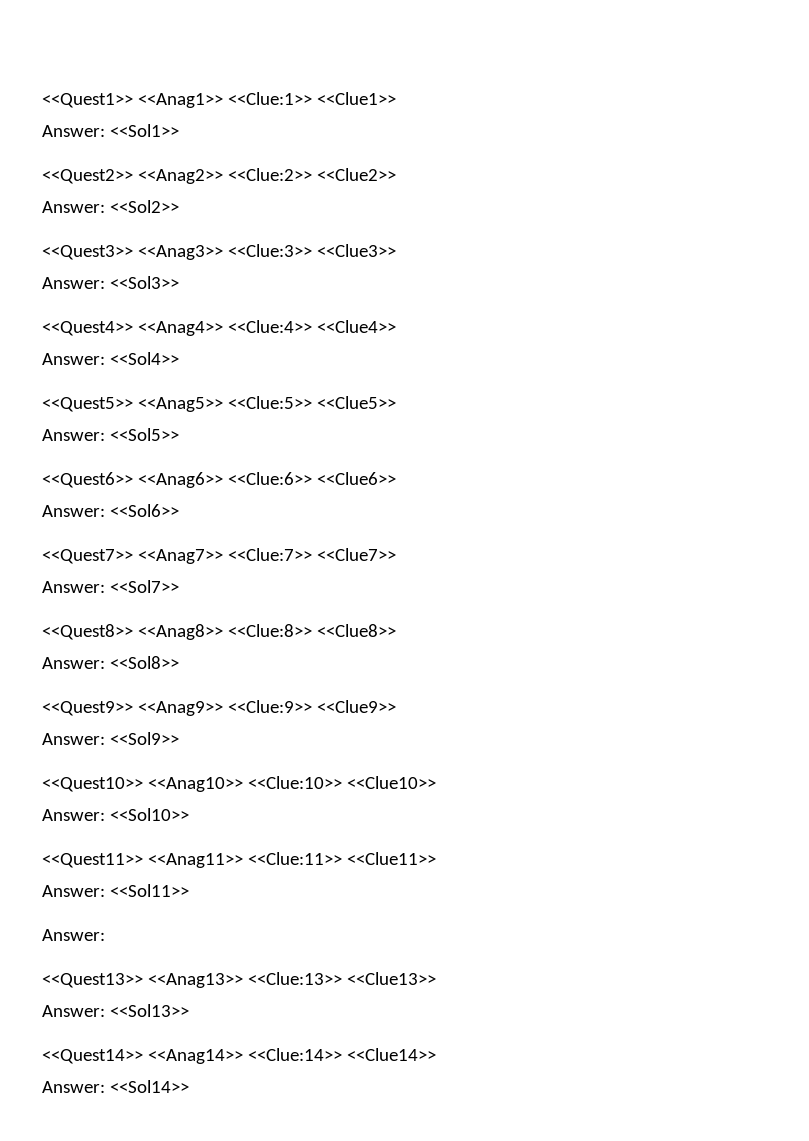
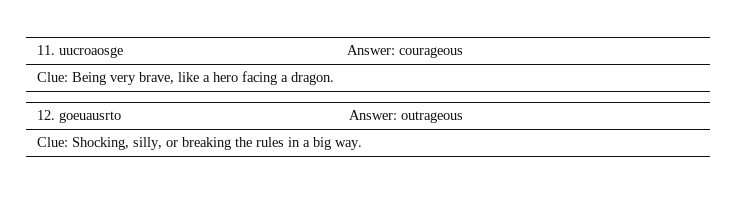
[42,92,396,108] [42,124,179,137] [42,168,396,184] [42,200,179,213] [42,244,396,260] [42,276,179,289] [42,320,396,336] [42,352,179,365] [42,396,396,412] [42,428,179,441] [42,472,396,488] [42,504,179,517] [42,548,396,564] [42,580,179,593] [42,624,396,640] [42,656,179,669] [42,700,396,716] [42,732,179,745] [42,776,436,792] [42,808,189,821] [42,852,436,868] [42,884,189,897] [42,929,105,941] [42,972,436,988] [42,1004,189,1017] [42,1048,436,1064] [42,1080,189,1093] <<Quest1>> <<Anag1>> <<Clue:1>> <<Clue1>> // Answer: <<Sol1>> // <<Quest2>> <<Anag2>> <<Clue:2>> <<Clue2>> // Answer: <<Sol2>> // <<Quest3>> <<Anag3>> <<Clue:3>> <<Clue3>> // Answer: <<Sol3>> // <<Quest4>> <<Anag4>> <<Clue:4>> <<Clue4>> // Answer: <<Sol4>> // <<Quest5>> <<Anag5>> <<Clue:5>> <<Clue5>> // Answer: <<Sol5>> // <<Quest6>> <<Anag6>> <<Clue:6>> <<Clue6>> // Answer: <<Sol6>> // <<Quest7>> <<Anag7>> <<Clue:7>> <<Clue7>> // Answer: <<Sol7>> // <<Quest8>> <<Anag8>> <<Clue:8>> <<Clue8>> // Answer: <<Sol8>> // <<Quest9>> <<Anag9>> <<Clue:9>> <<Clue9>> // Answer: <<Sol9>> // <<Quest10>> <<Anag10>> <<Clue:10>> <<Clue10>> // Answer: <<Sol10>> // <<Quest11>> <<Anag11>> <<Clue:11>> <<Clue11>> // Answer: <<Sol11>> // Answer: // <<Quest13>> <<Anag13>> <<Clue:13>> <<Clue13>> // Answer: <<Sol13>> // <<Quest14>> <<Anag14>> <<Clue:14>> <<Clue14>> // Answer: <<Sol14>> -> [37,45,124,58] [347,45,464,58] [37,71,335,85] [37,110,122,123] [349,110,464,123] [37,137,363,150] 11. uucroaosge | Answer: courageous // Clue: Being very brave, like a hero facing a dragon. // 12. goeuausrto | Answer: outrageous // Clue: Shocking, silly, or breaking the rules in a big way.

